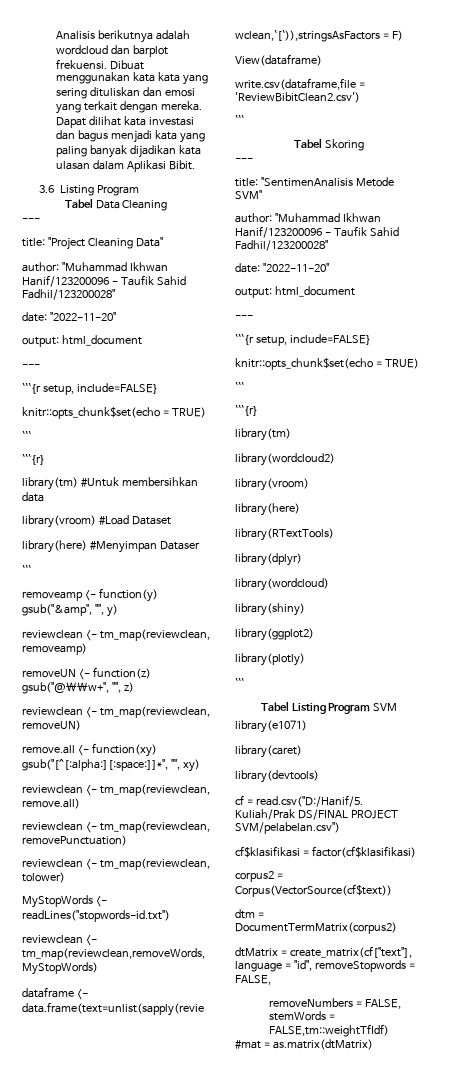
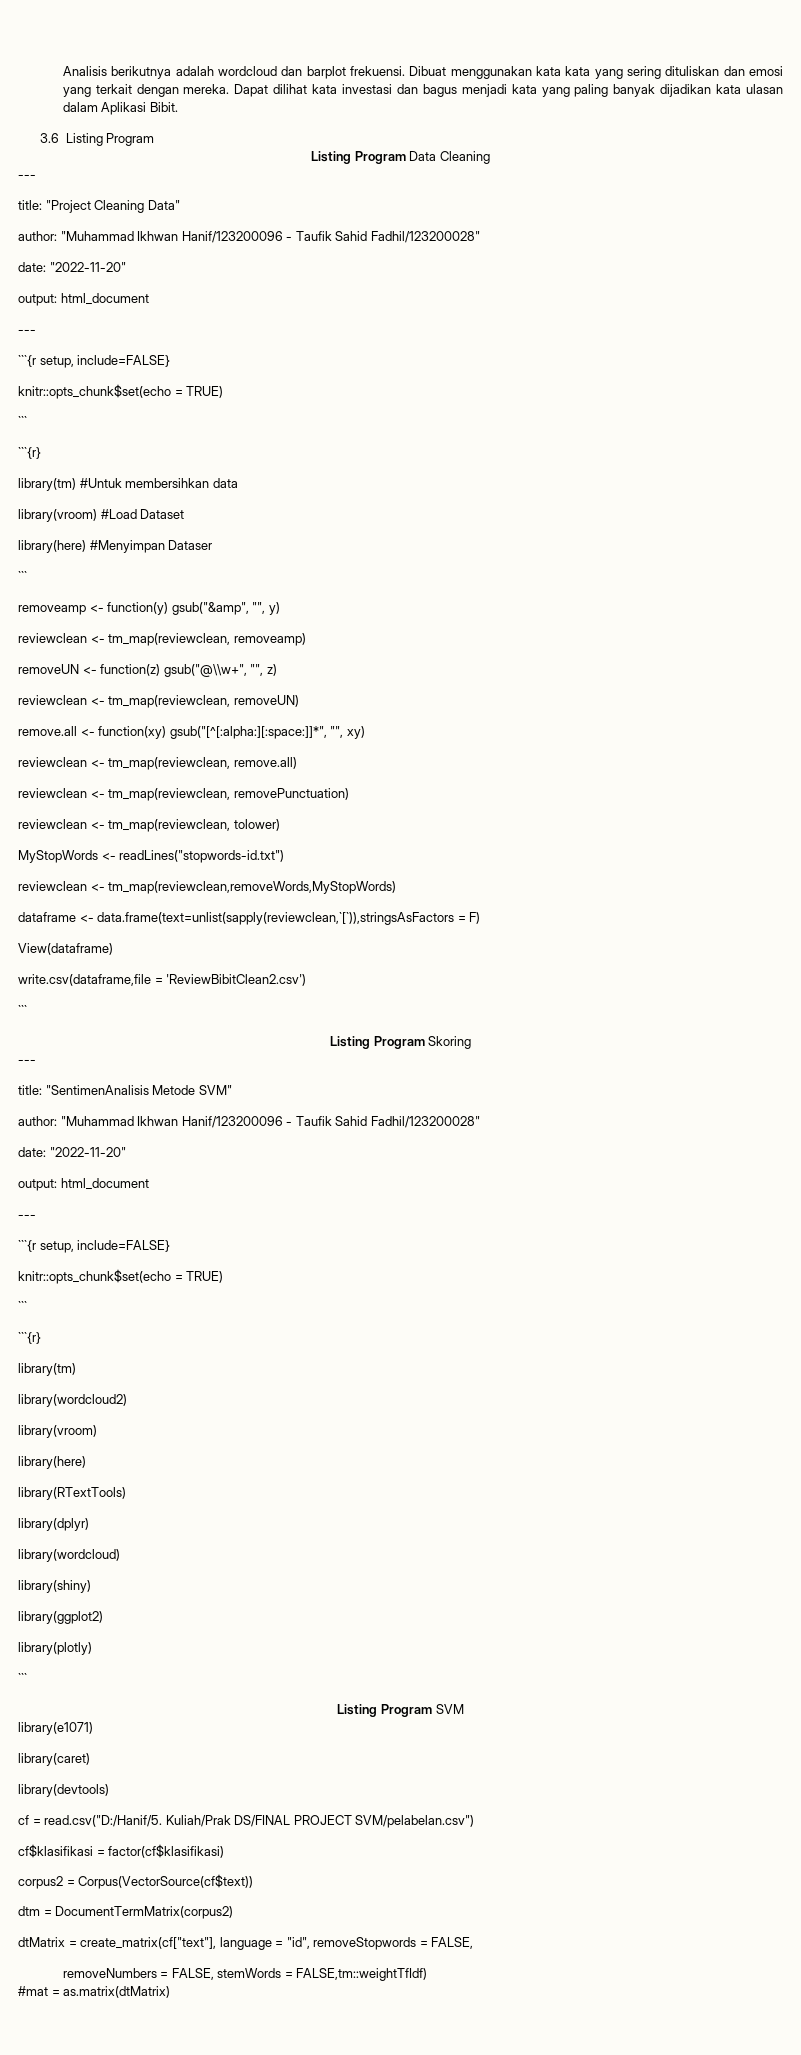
[64,198,93,208] Tabel -> [311,151,406,164] Listing Program
[294,138,323,148] Tabel -> [329,1036,425,1049] Listing Program
[260,701,289,711] Tabel -> (27, 1678) none

